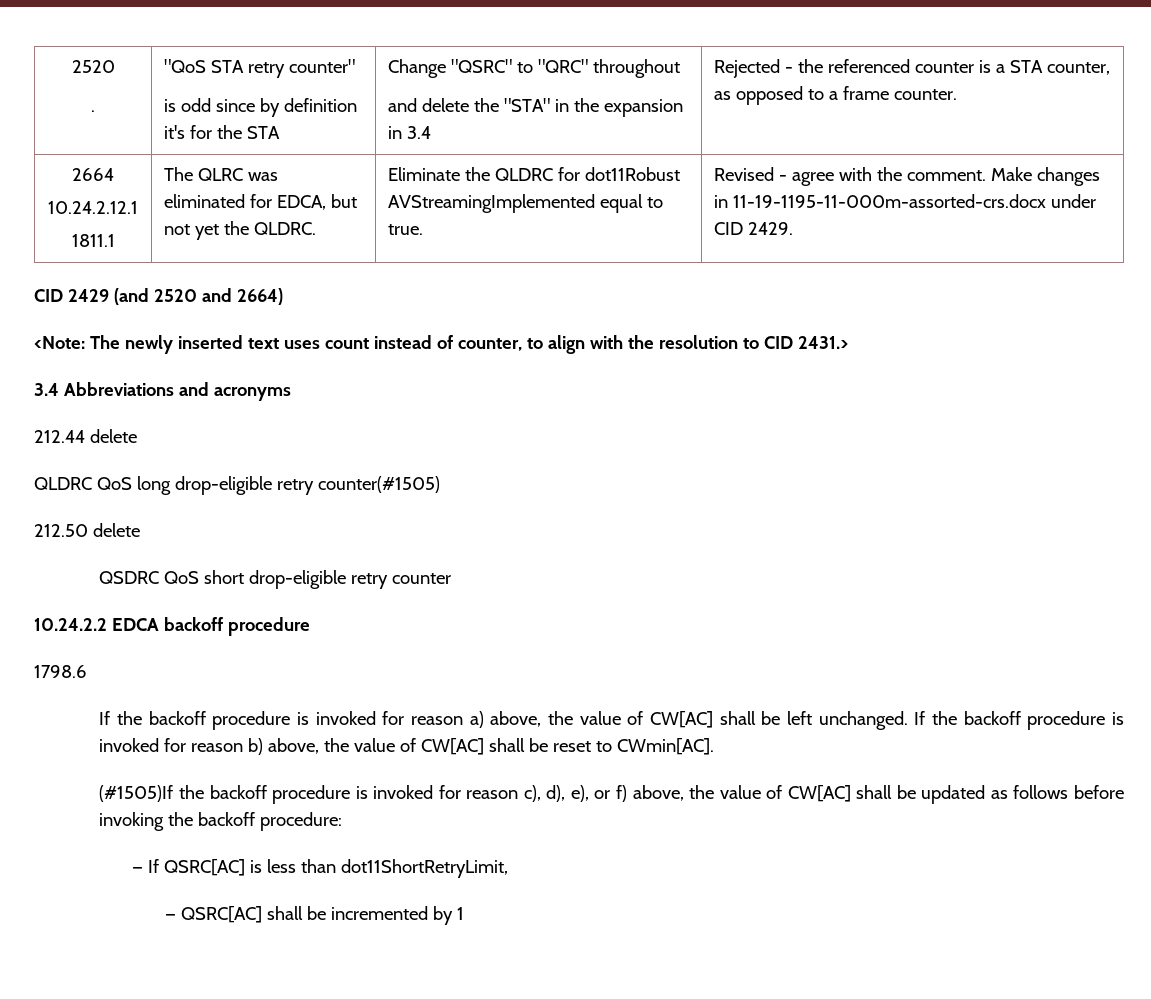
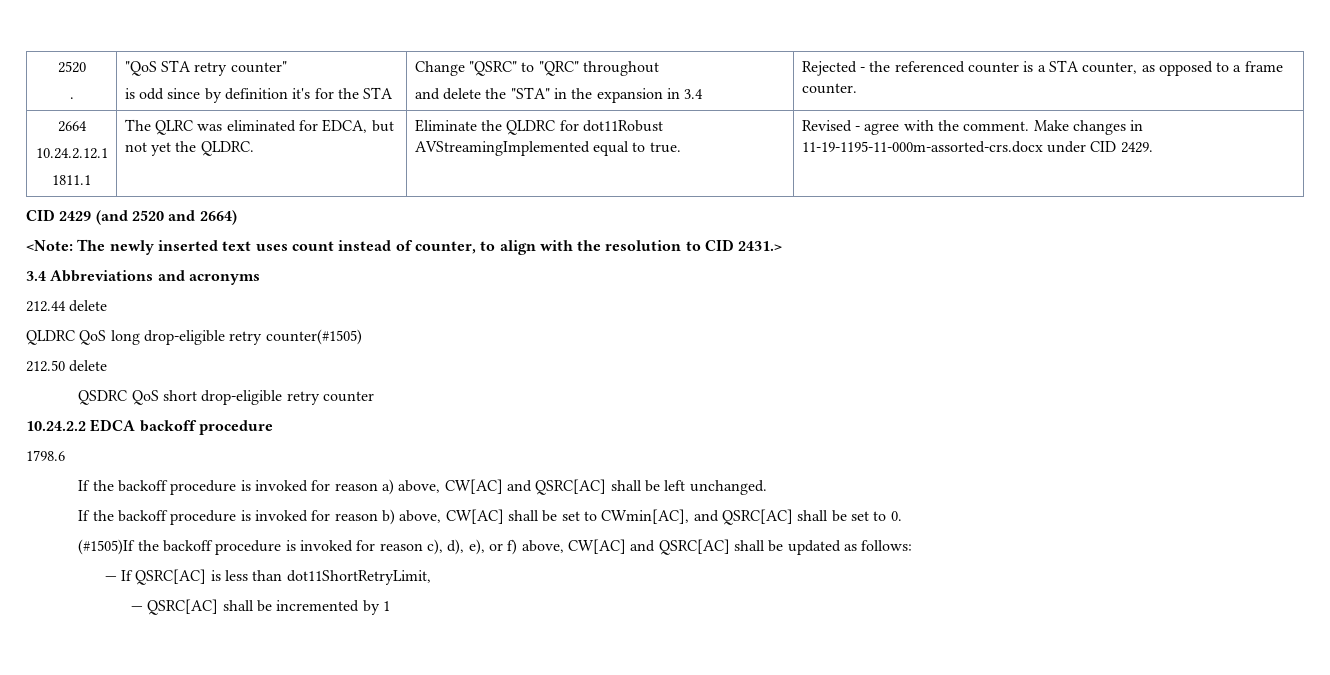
[548,711,714,728] the value of CW[AC] -> [444,479,607,495] CW[AC] and QSRC[AC]
(908, 720) none -> (767, 487) //
[324,738,715,755] the value of CW[AC] shall be reset to CWmin[AC]. -> [445,509,902,525] CW[AC] shall be set to CWmin[AC], and QSRC[AC] shall be set to 0.
[689,785,1124,804] [99,812,343,831] the value of CW[AC] shall be updated as follows before invoking the backoff procedure: -> [567,539,913,555] CW[AC] and QSRC[AC] shall be updated as follows:

